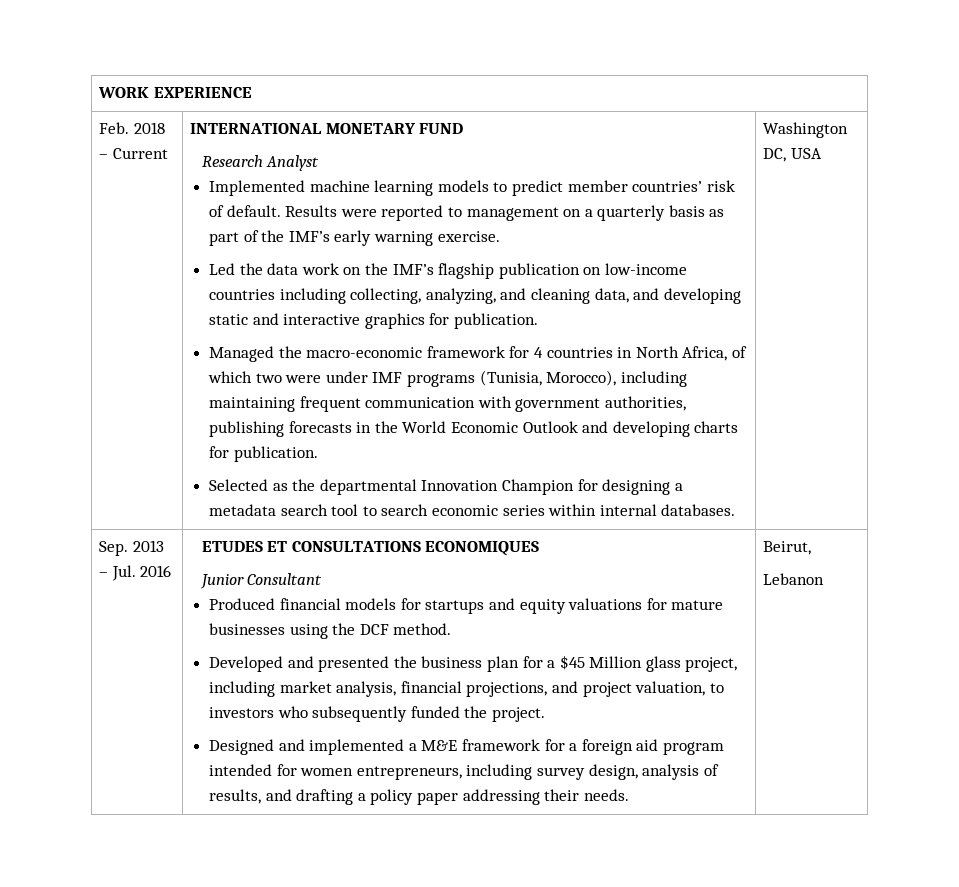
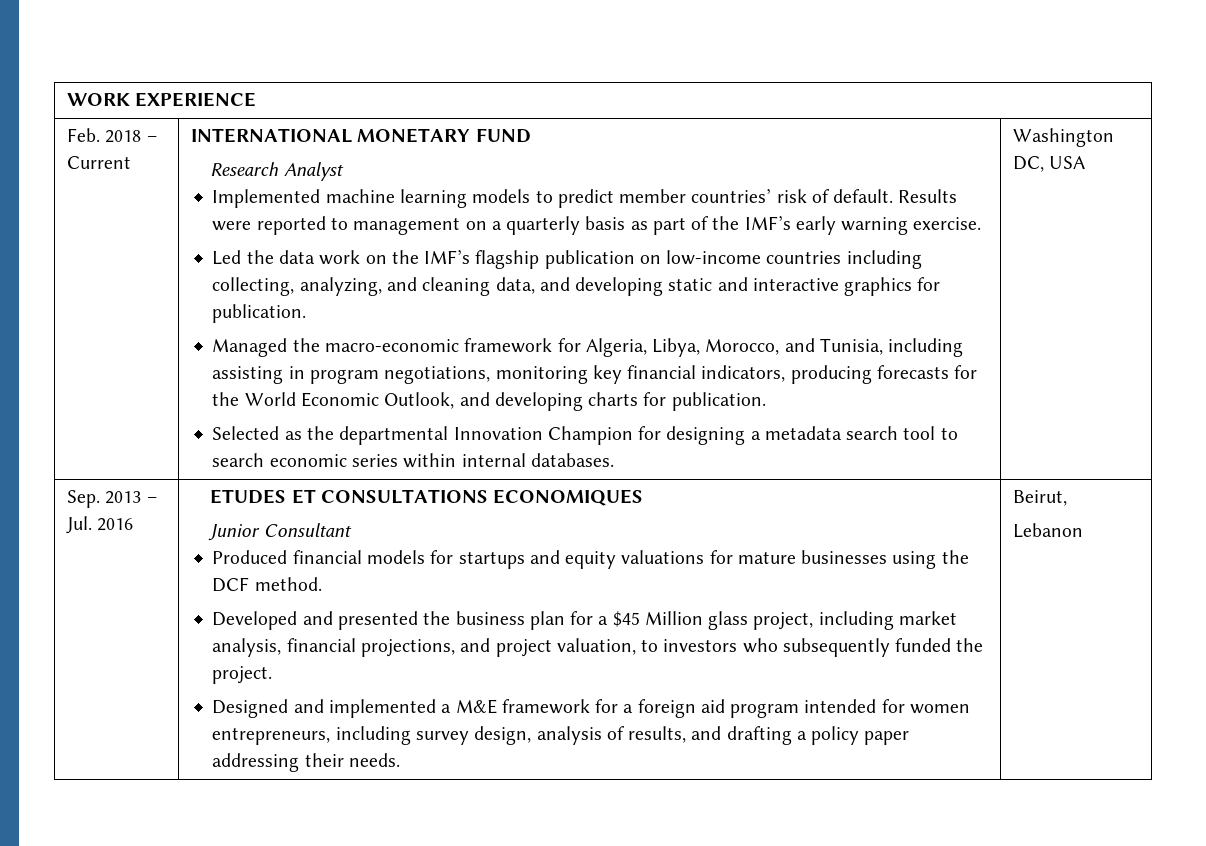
[533,346,747,361] [207,370,687,387] [208,396,686,412] [208,421,372,437] 4 countries in North Africa, of which two were under IMF programs (Tunisia, Morocco), including maintaining frequent communication with government authorities, publishing forecasts in -> [585,338,964,357] [212,365,978,384] Algeria, Libya, Morocco, and Tunisia, including assisting in program negotiations, monitoring key financial indicators, producing forecasts for
[522,421,578,433] Outlook -> [384,392,455,409] Outlook,

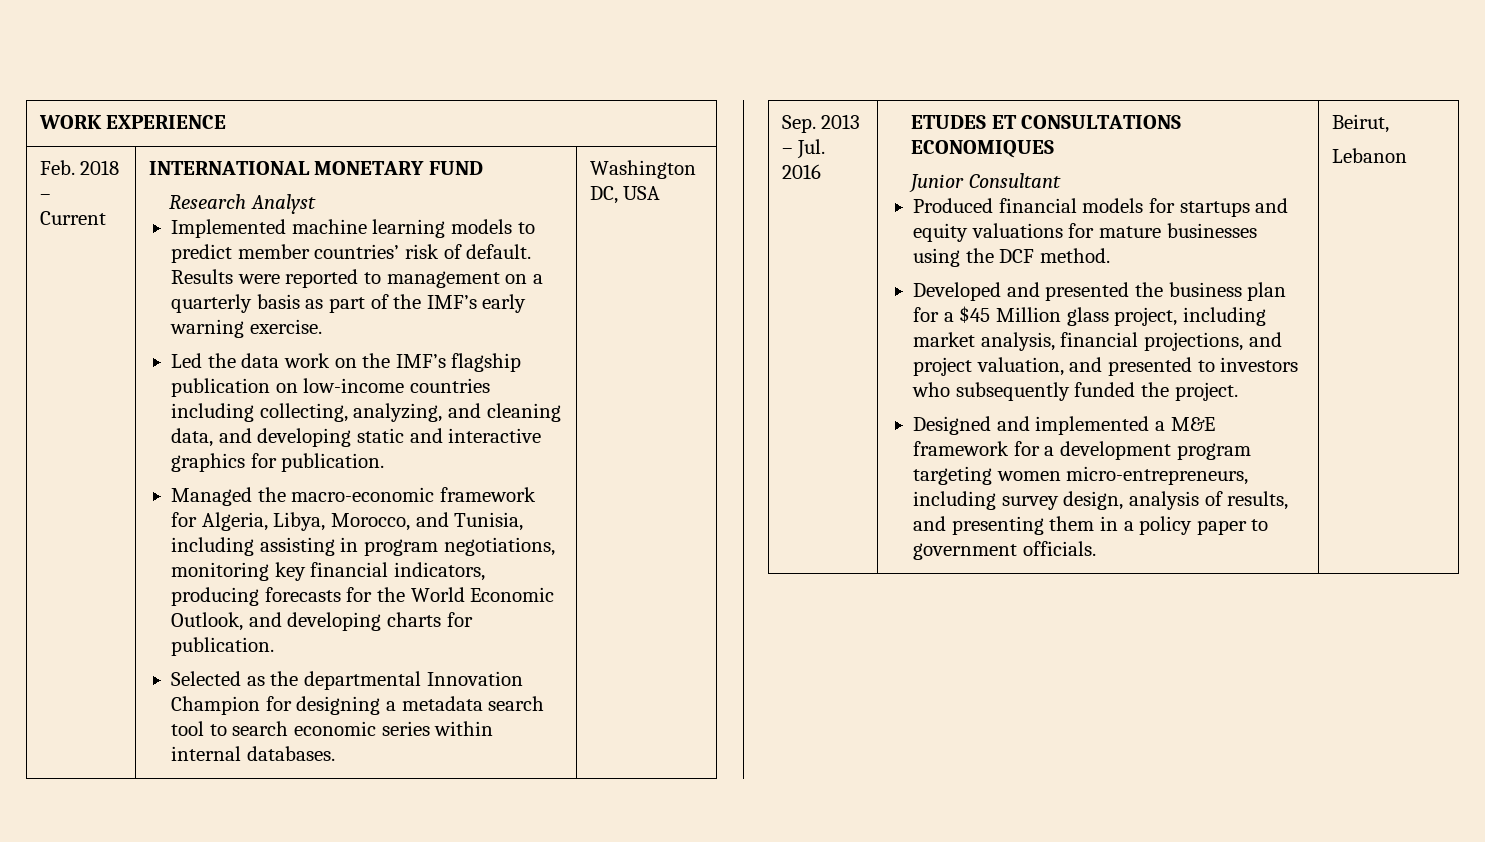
(636, 646) none -> [1069,357,1193,376] and presented
[637,699,970,718] [212,727,331,745] foreign aid program intended for women entrepreneurs, -> [1060,441,1251,460] [913,466,1249,485] development program targeting women micro-entrepreneurs,
[726,726,910,745] [212,753,401,772] drafting a policy paper addressing their needs. -> [951,516,1269,535] [913,541,1096,560] presenting them in a policy paper to government officials.

